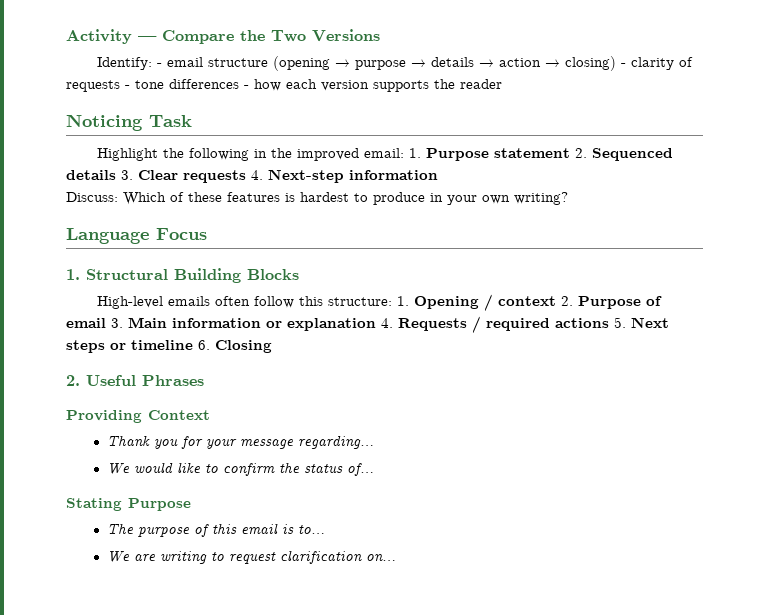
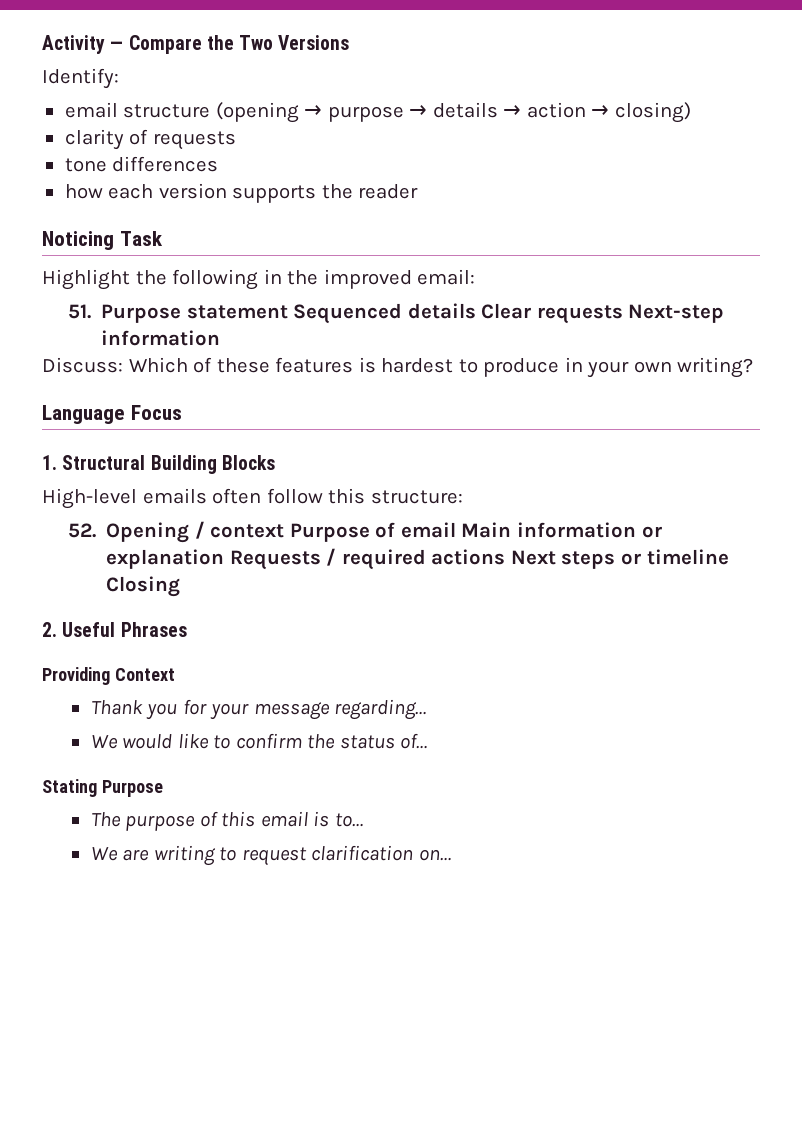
[156,63,162,67] - -> (119, 78) //
[620,63,626,67] - -> (691, 112) //
[125,85,130,89] - -> (236, 140) //
[244,85,249,89] - -> (219, 164) //
[408,148,421,158] 1. -> [67,304,91,319] // 51.
[574,148,587,158] 2. -> (288, 312) none
[121,170,133,180] 3. -> (476, 311) none
[251,170,263,180] 4. -> (623, 314) none
[396,296,409,306] 1. -> [67,523,96,538] // 52.
[560,296,573,306] 2. -> (285, 531) none
[111,318,123,328] 3. -> (456, 530) none
[381,318,393,328] 4. -> (225, 559) none
[614,317,626,328] 5. -> (506, 557) none
[198,340,210,350] 6. -> (729, 557) none

